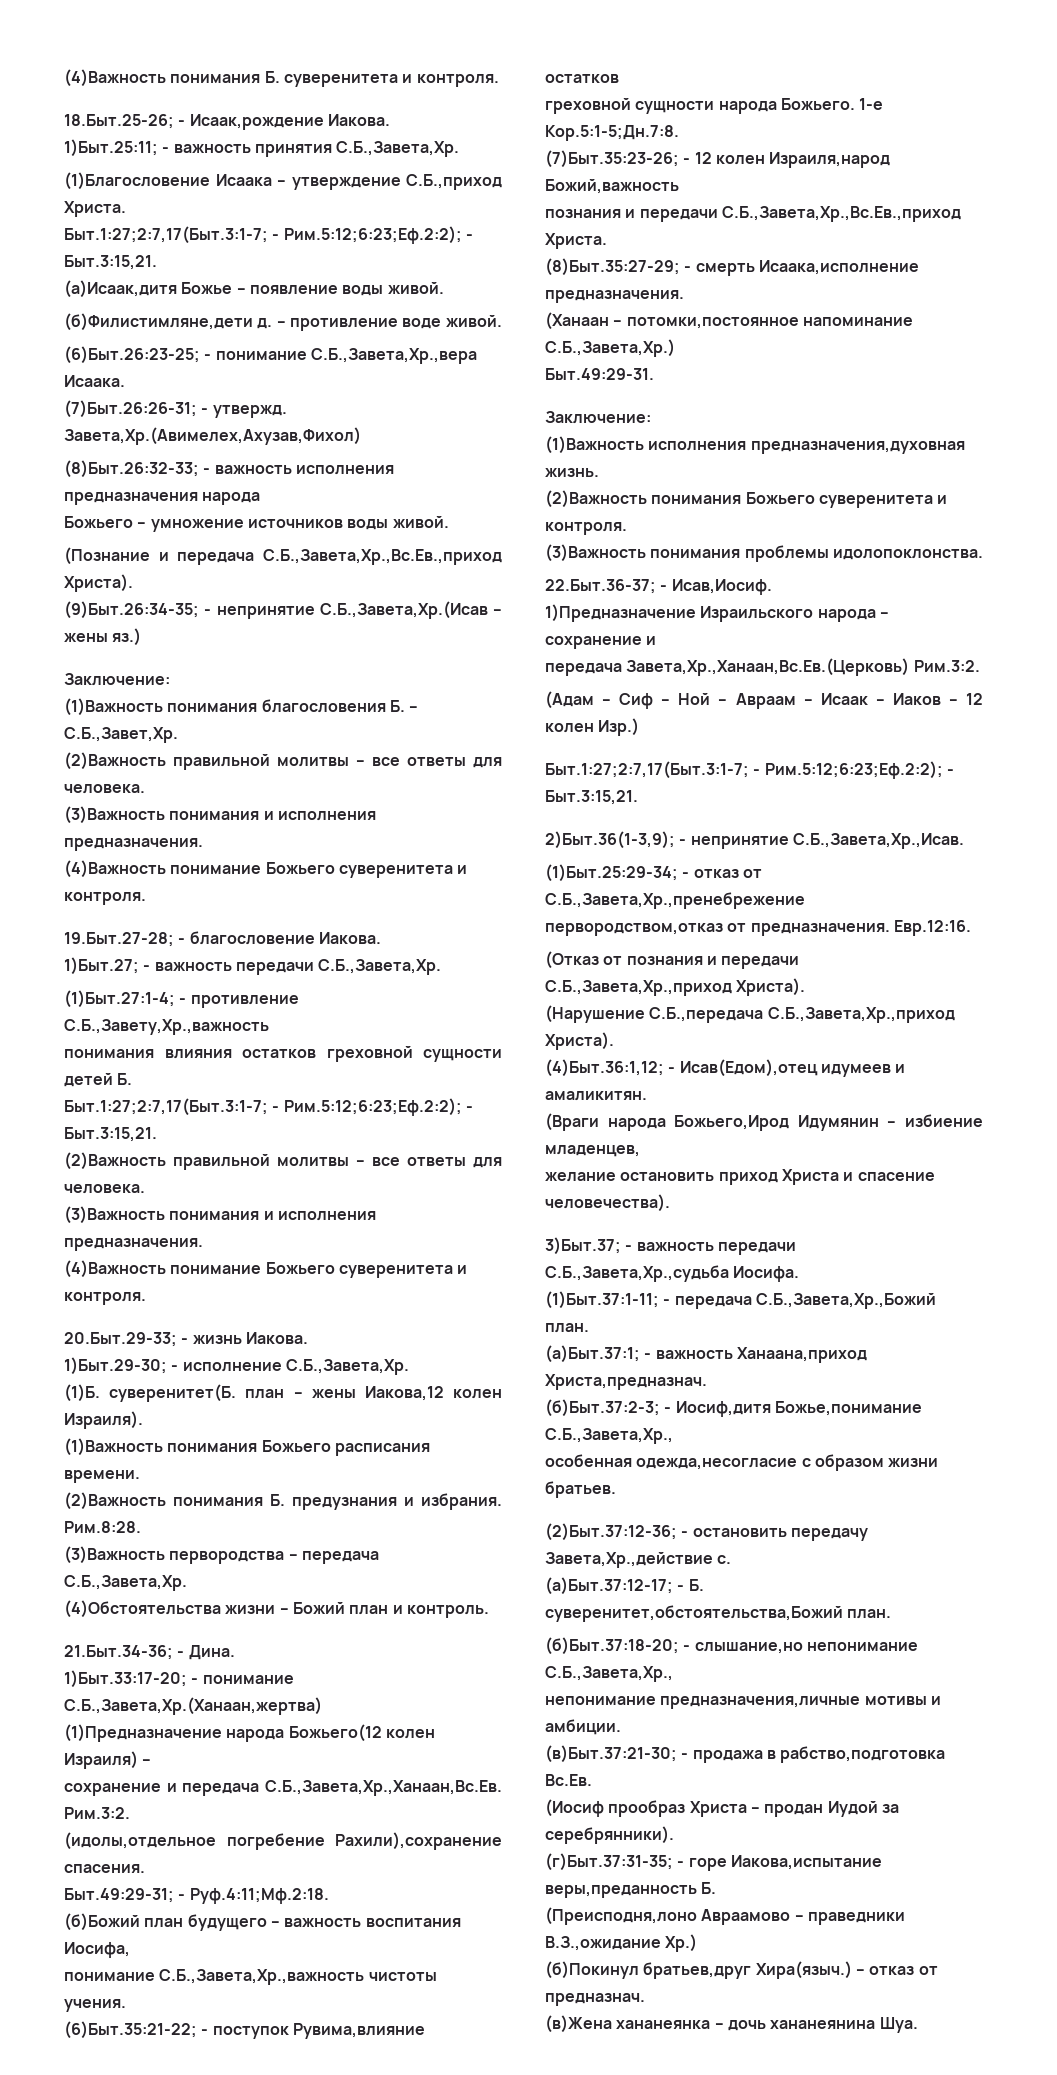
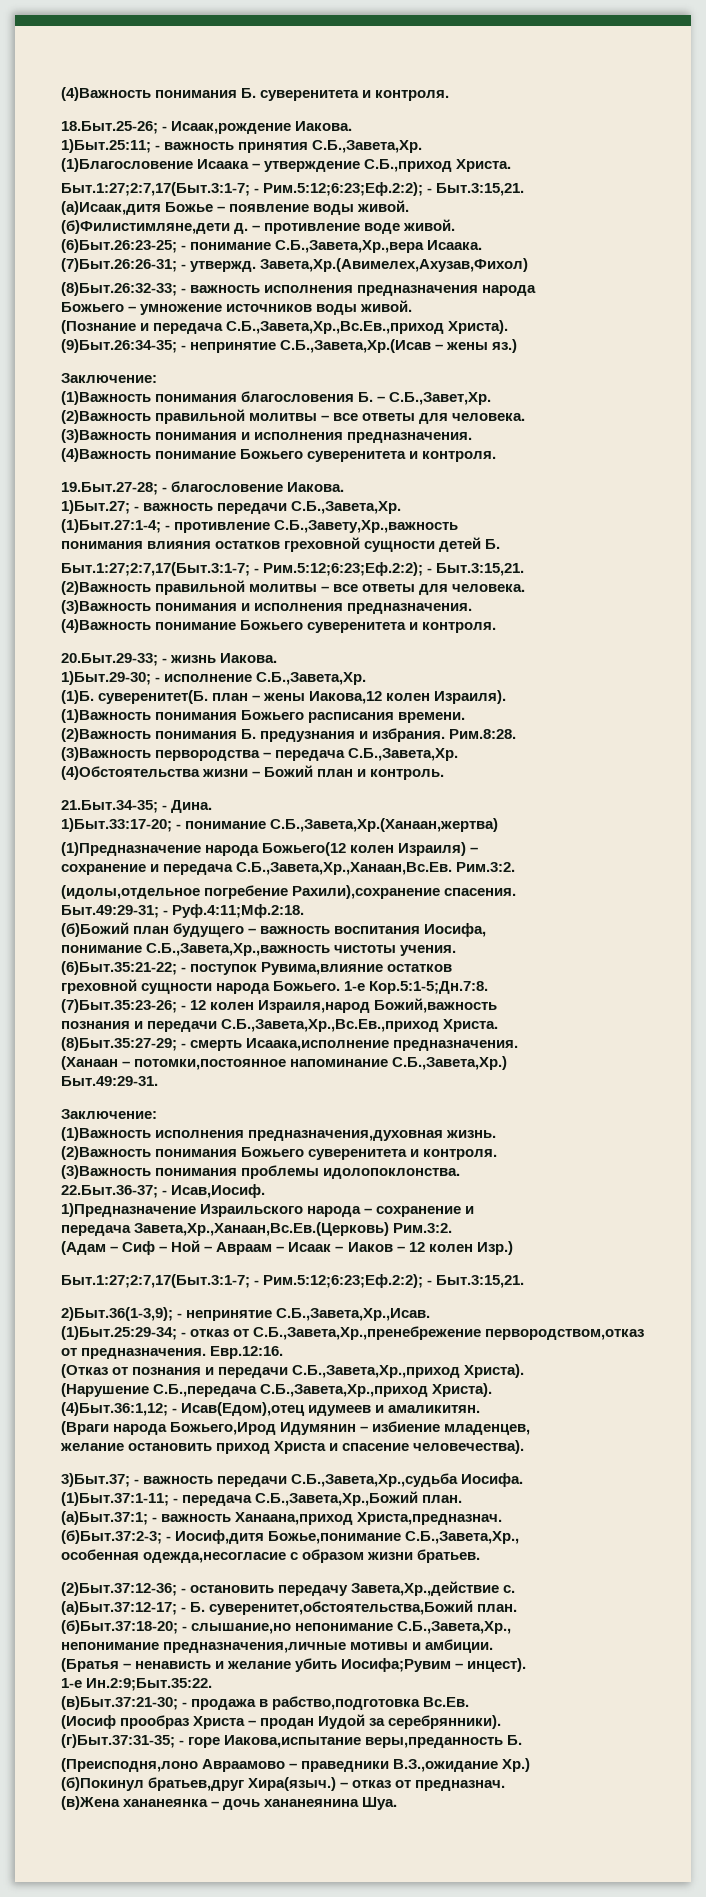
[64,1645,173,1660] 21.Быт.34-36; -> [61,800,158,813] 21.Быт.34-35;
(621, 1727) none -> [61,1658,527,1672] [61,1678,213,1691] // (Братья – ненависть и желание убить Иосифа;Рувим – инцест). // 1-е Ин.2:9;Быт.35:22.

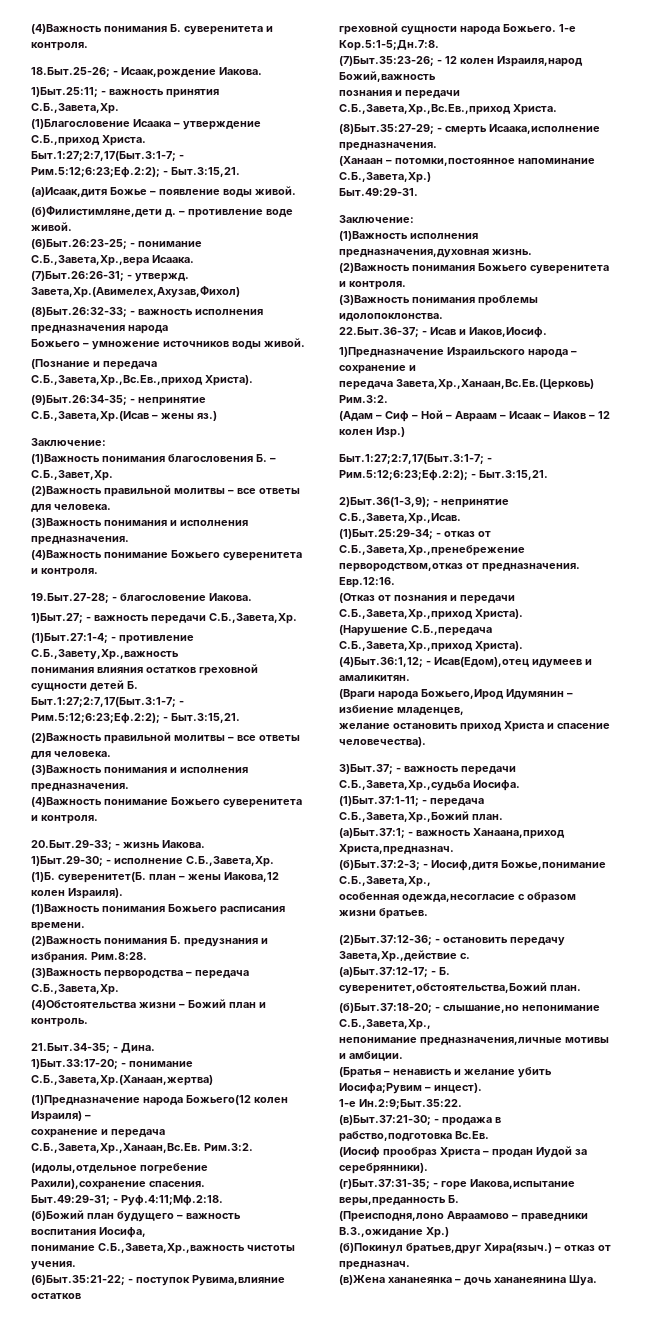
[171,1184,266,1198] Исав,Иосиф. -> [430,327,547,338] Исав и Иаков,Иосиф.

